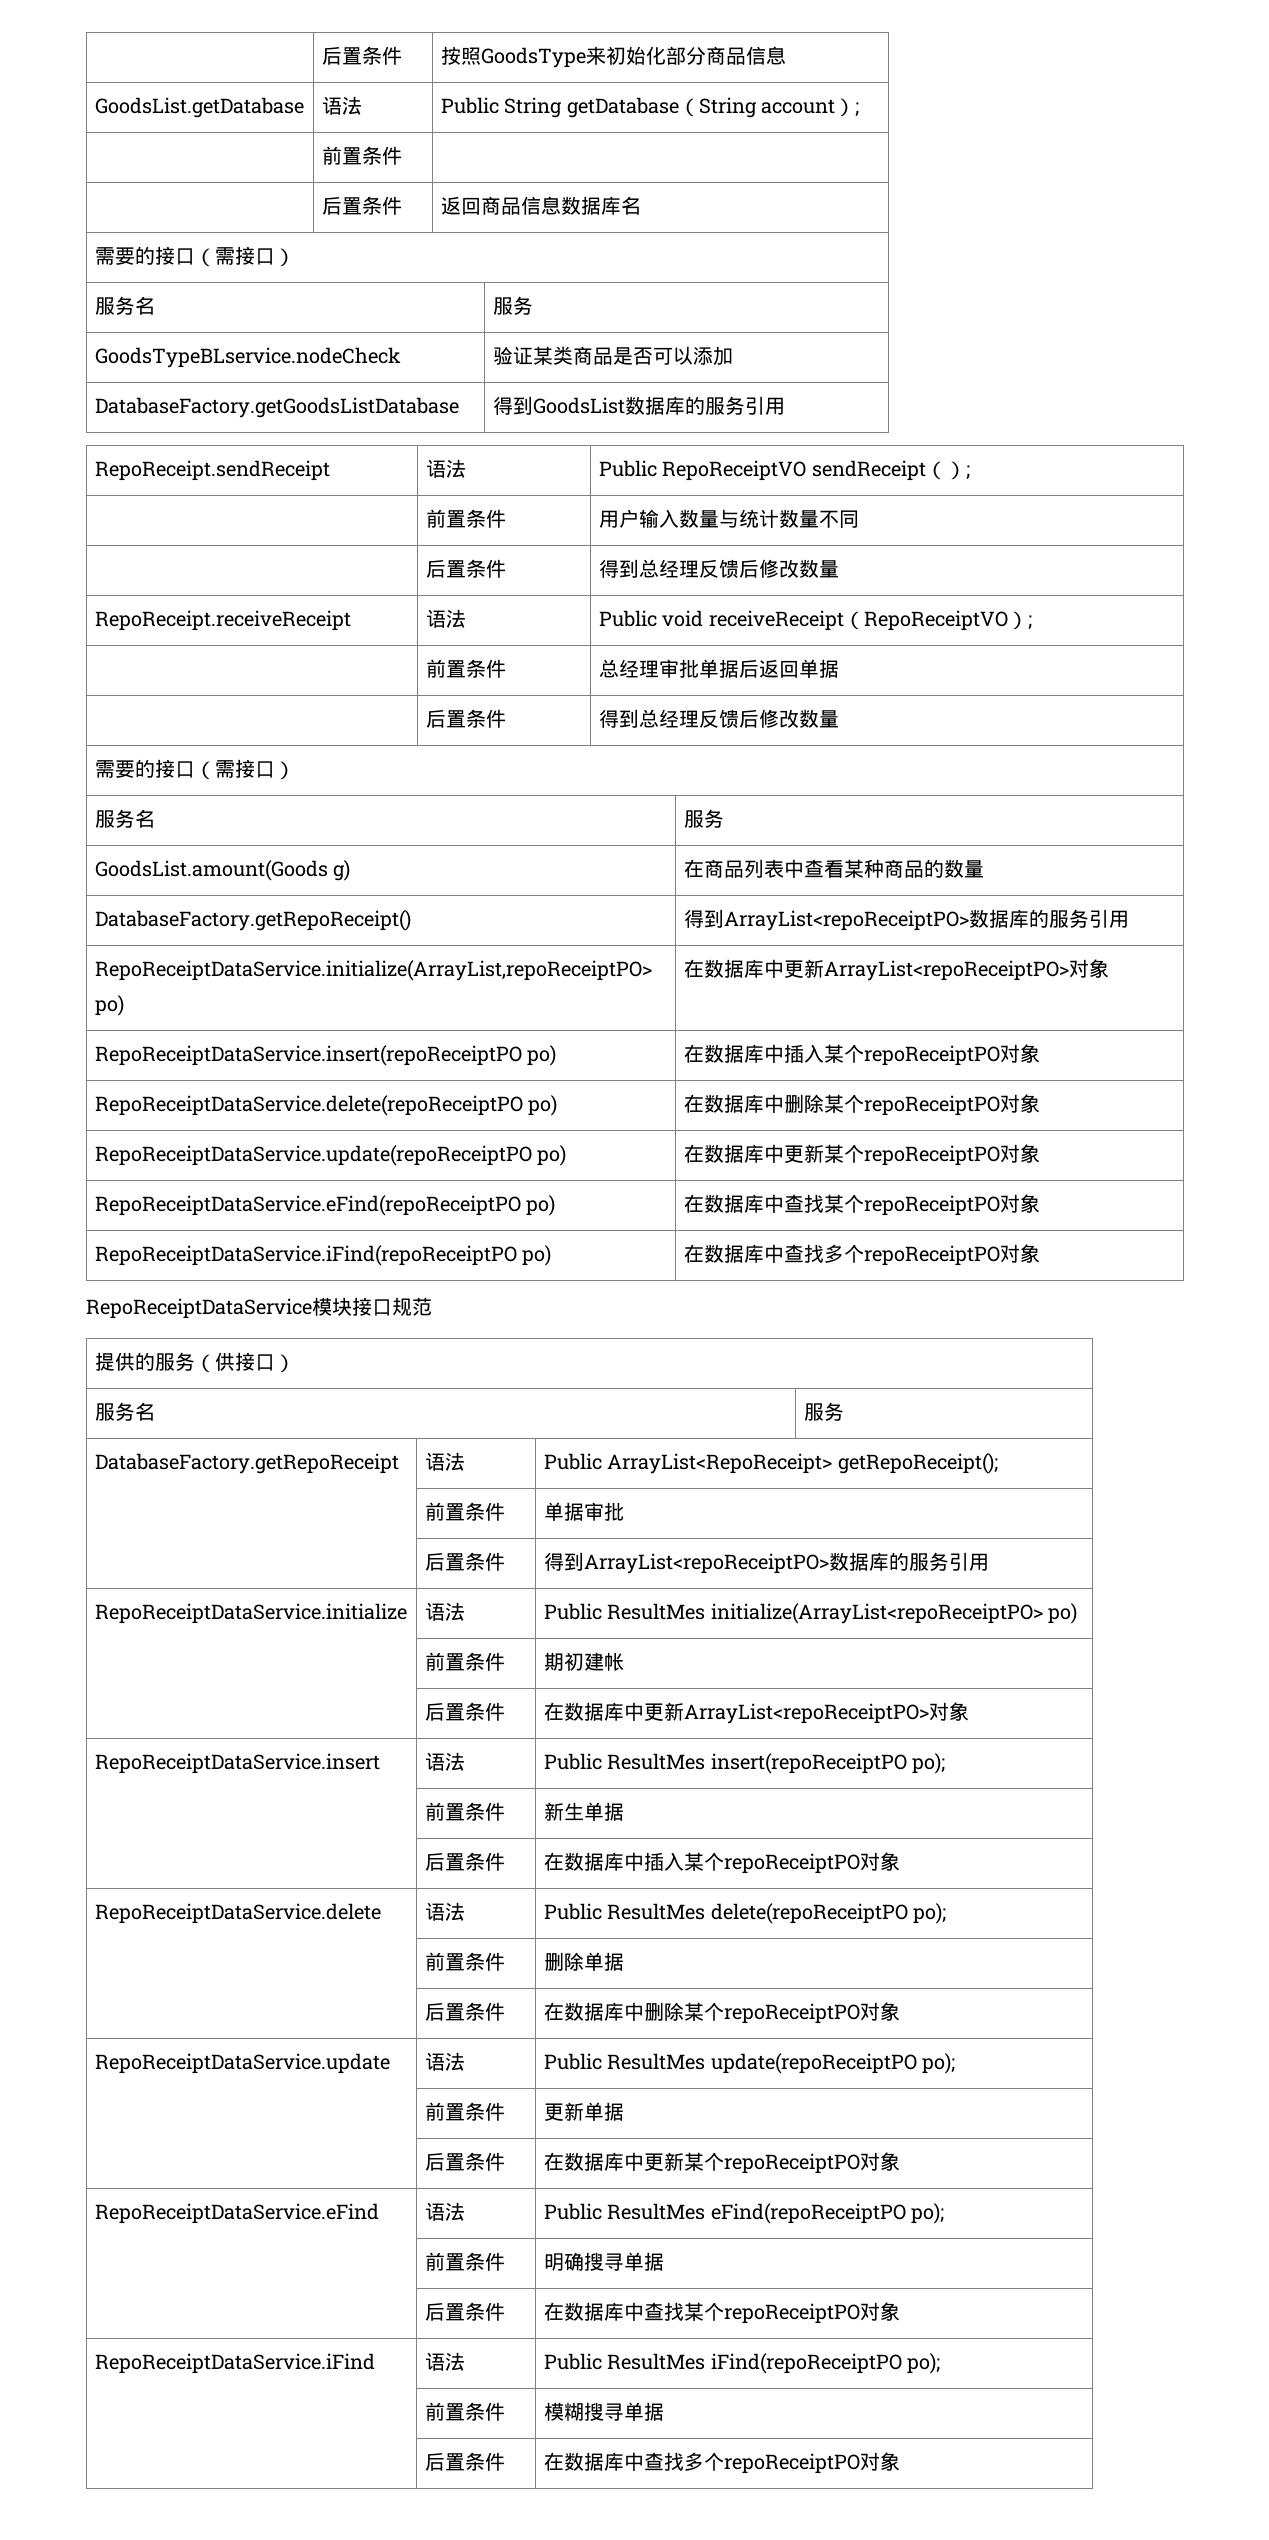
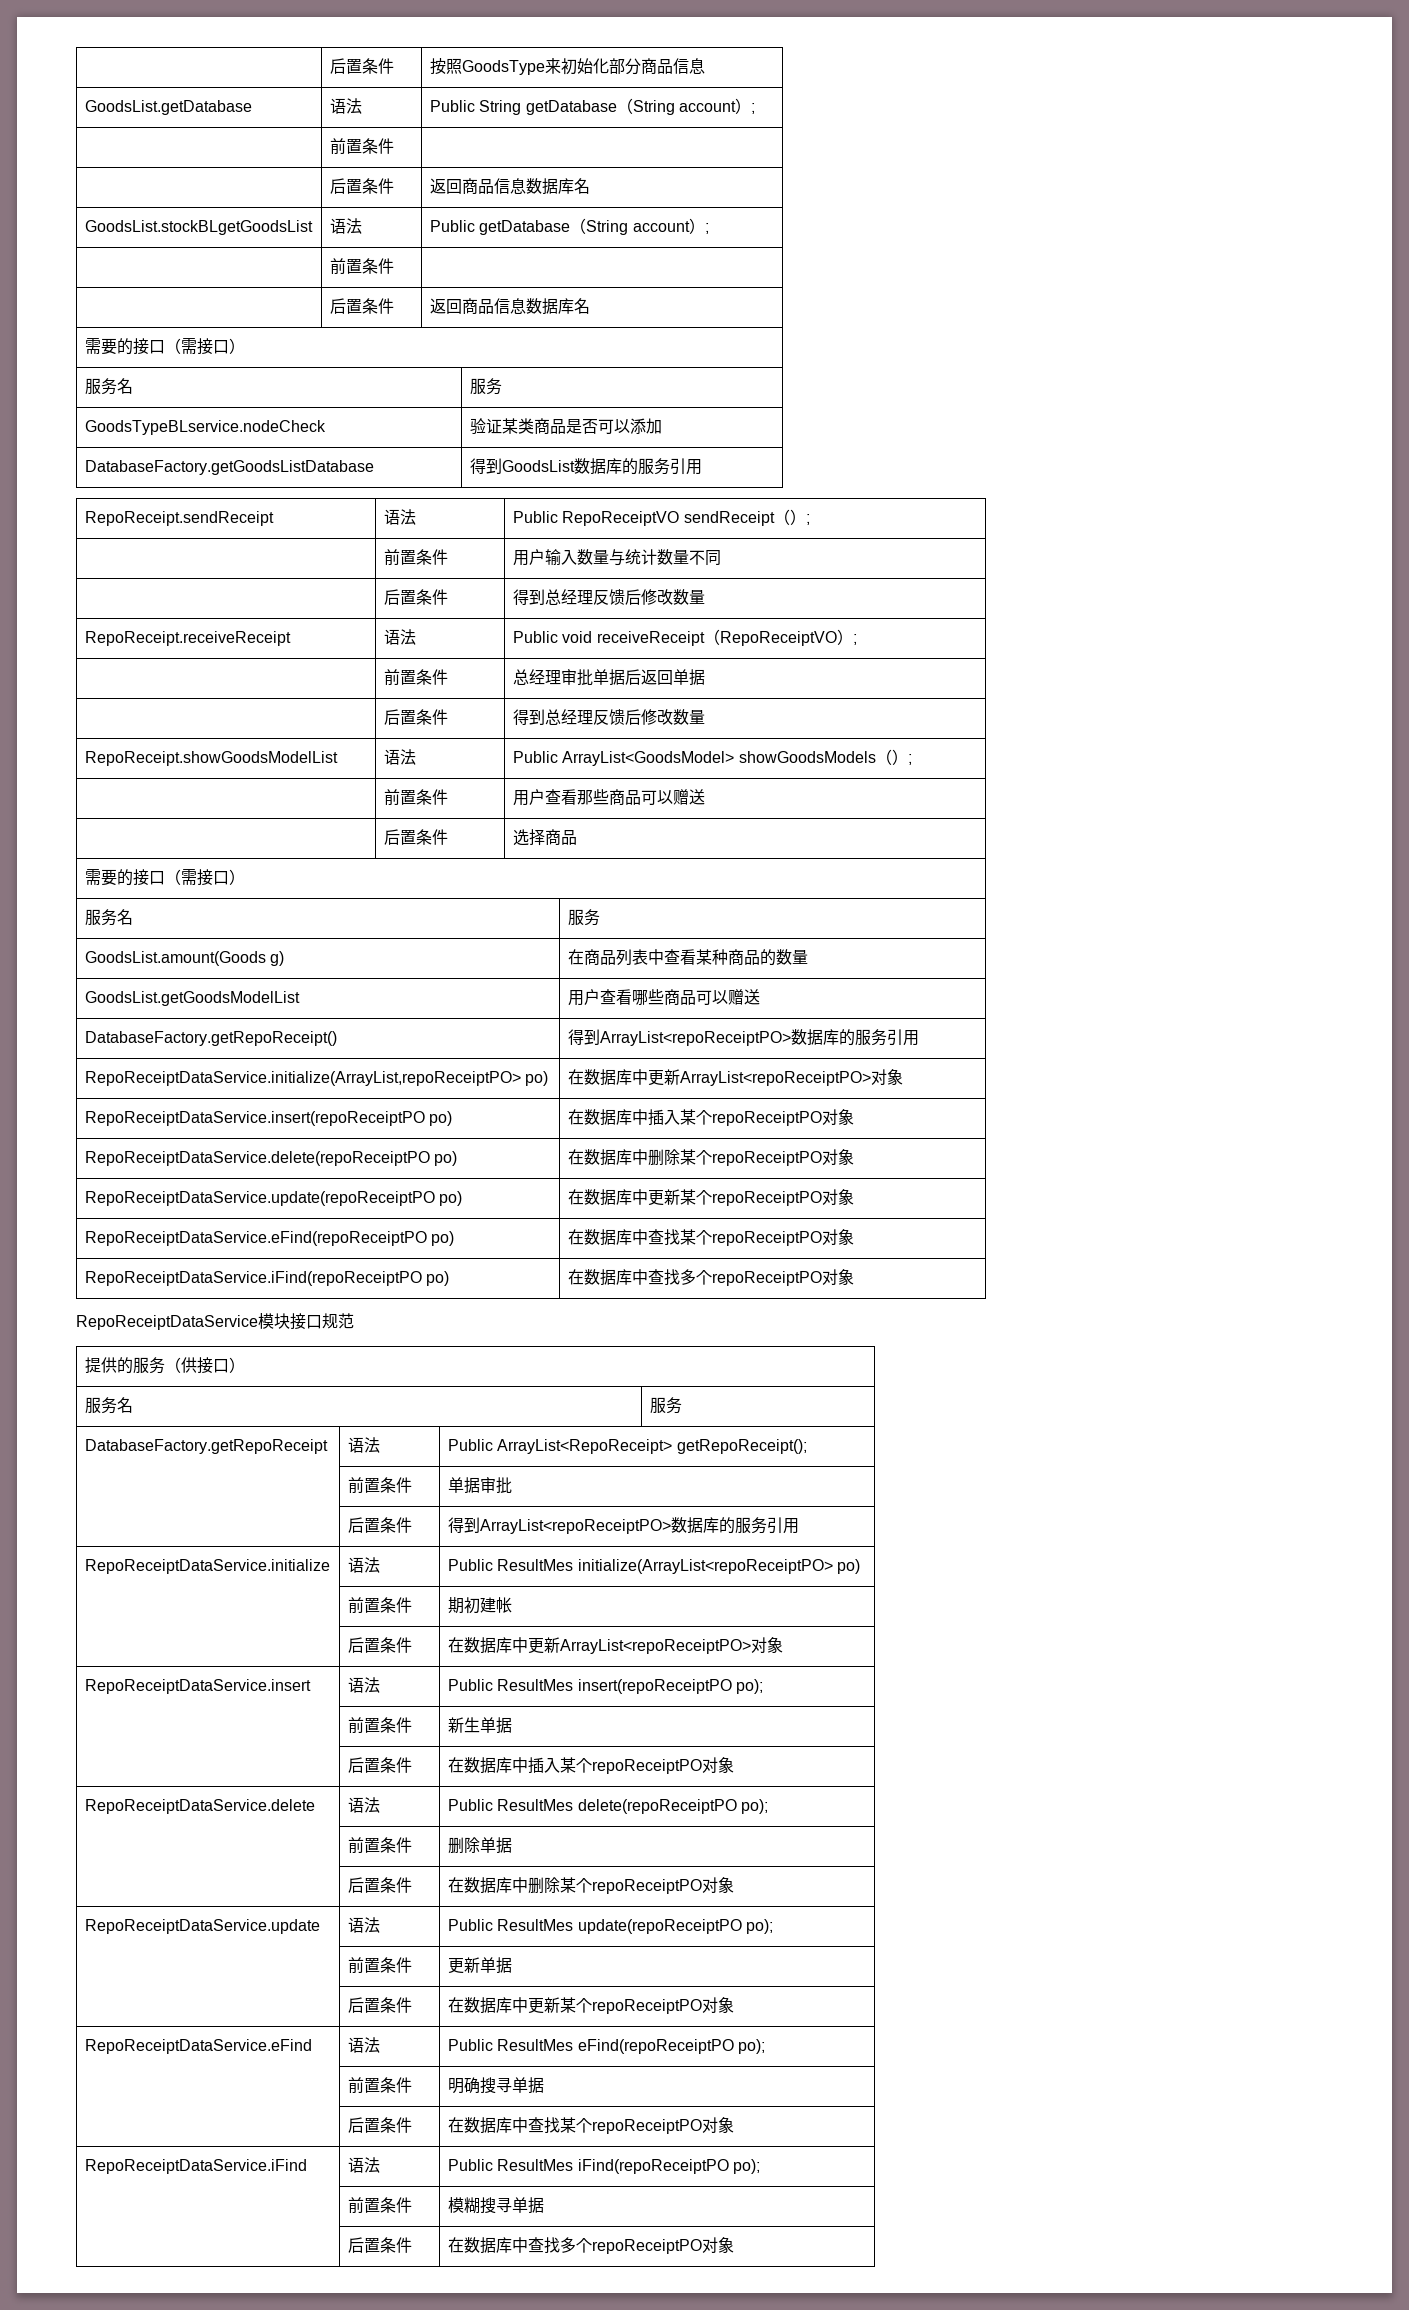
(641, 205) none -> [84,220,313,235] [329,218,362,234] [429,218,709,235] [329,258,394,275] [329,298,394,314] [429,298,590,315] // GoodsList.stockBLgetGoodsList | 语法 | Public getDatabase（String account）; // | 前置条件 | // | 后置条件 | 返回商品信息数据库名
(839, 719) none -> [84,751,338,766] [383,749,416,765] [512,749,912,766] [383,789,448,806] [512,789,705,806] [383,829,448,845] [512,829,577,846] // RepoReceipt.showGoodsModelList | 语法 | Public ArrayList<GoodsModel> showGoodsModels（）; // | 前置条件 | 用户查看那些商品可以赠送 // | 后置条件 | 选择商品
(984, 869) none -> [84,991,300,1006] [567,989,760,1006] // GoodsList.getGoodsModelList | 用户查看哪些商品可以赠送

